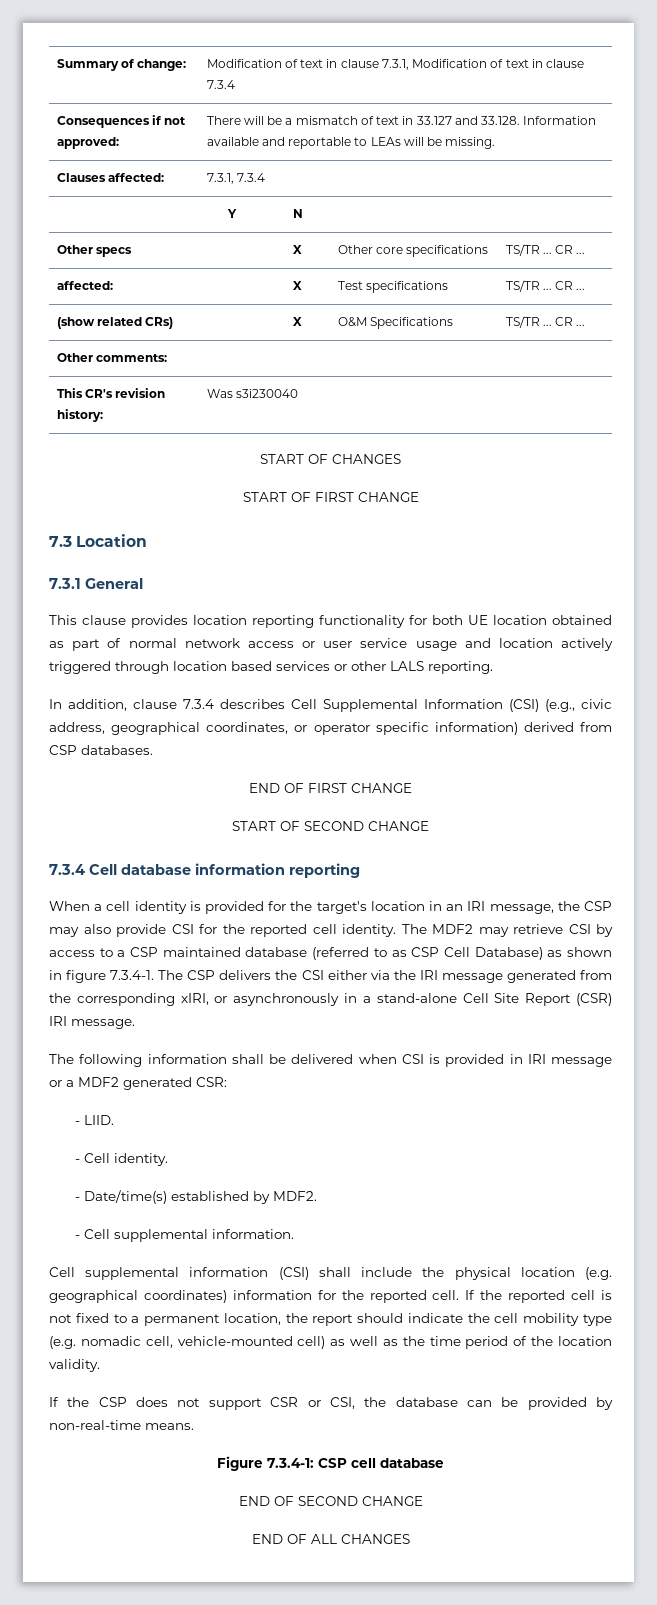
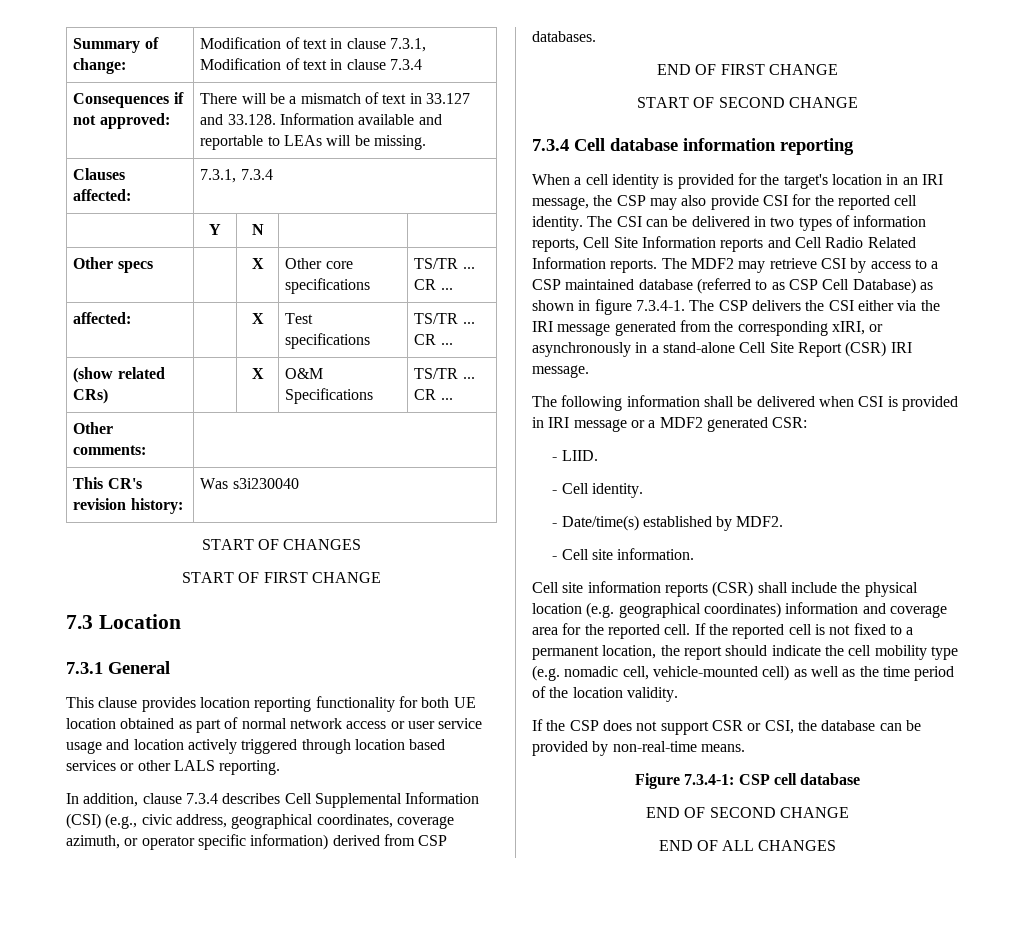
(289, 728) none -> [396,816,454,829] [66,835,120,849] coverage azimuth,
(427, 929) none -> [616,215,927,231] [532,236,916,252] [532,257,687,273] CSI can be delivered in two types of information reports, Cell Site Information reports and Cell Radio Related Information reports. The
[114,1229,209,1242] supplemental -> [591,549,613,560] site
[85,1267,309,1280] supplemental information (CSI) -> [562,581,754,597] site information reports (CSR)
(312, 1295) none -> [862,603,947,618] [532,627,558,635] and coverage area

